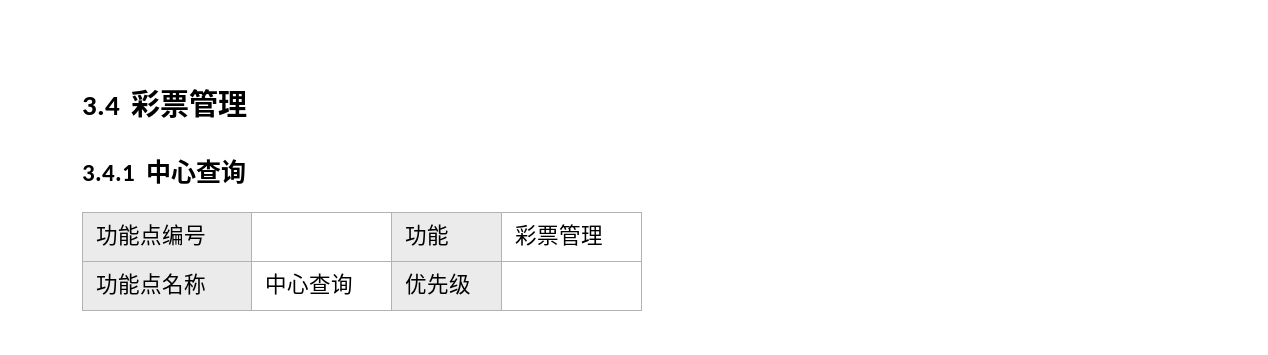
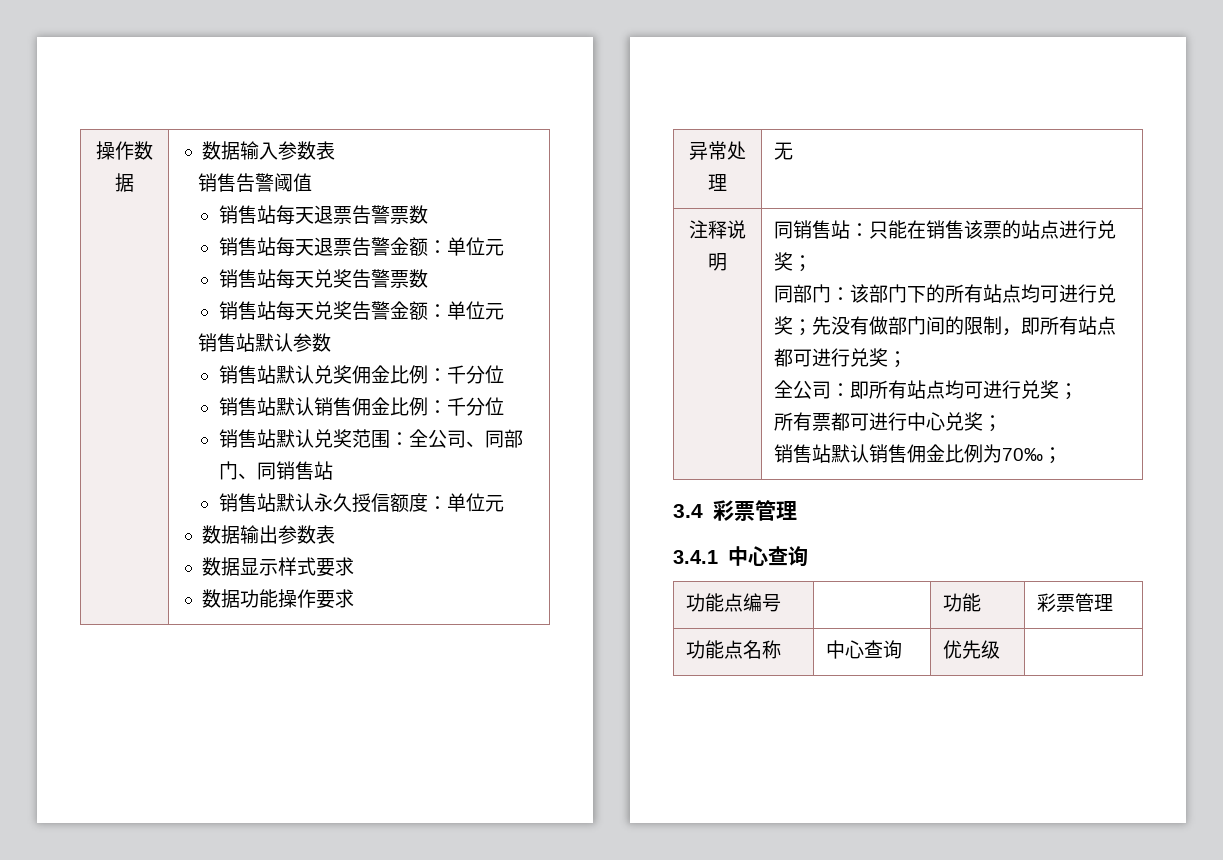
(82, 106) none -> [96,141,153,160] [115,173,134,192] [201,141,335,160] [197,173,312,192] [218,205,428,225] [218,237,504,257] [218,269,428,289] [218,301,504,321] [197,333,331,352] [218,365,504,384] [218,397,504,416] [218,429,523,448] [218,461,333,480] [218,493,504,513] [201,525,335,544] [201,557,354,577] [201,589,354,609] [689,141,746,160] [708,174,727,191] [774,142,794,160] [689,220,746,239] [708,253,727,271] [774,220,1117,239] [774,252,813,272] [774,284,1117,303] [774,316,1117,336] [774,348,908,368] [774,380,1079,400] [774,412,1003,432] [774,444,1063,464] 操作数据 | 数据输入参数表 // 销售告警阈值 // 销售站每天退票告警票数 // 销售站每天退票告警金额：单位元 // 销售站每天兑奖告警票数 // 销售站每天兑奖告警金额：单位元 // 销售站默认参数 // 销售站默认兑奖佣金比例：千分位 // 销售站默认销售佣金比例：千分位 // 销售站默认兑奖范围：全公司、同部门、同销售站 // 销售站默认永久授信额度：单位元 // 数据输出参数表 // 数据显示样式要求 // 数据功能操作要求 // 异常处理 | 无 // 注释说明 | 同销售站：只能在销售该票的站点进行兑奖； // 同部门：该部门下的所有站点均可进行兑奖；先没有做部门间的限制，即所有站点都可进行兑奖； // 全公司：即所有站点均可进行兑奖； // 所有票都可进行中心兑奖； // 销售站默认销售佣金比例为70‰； //

